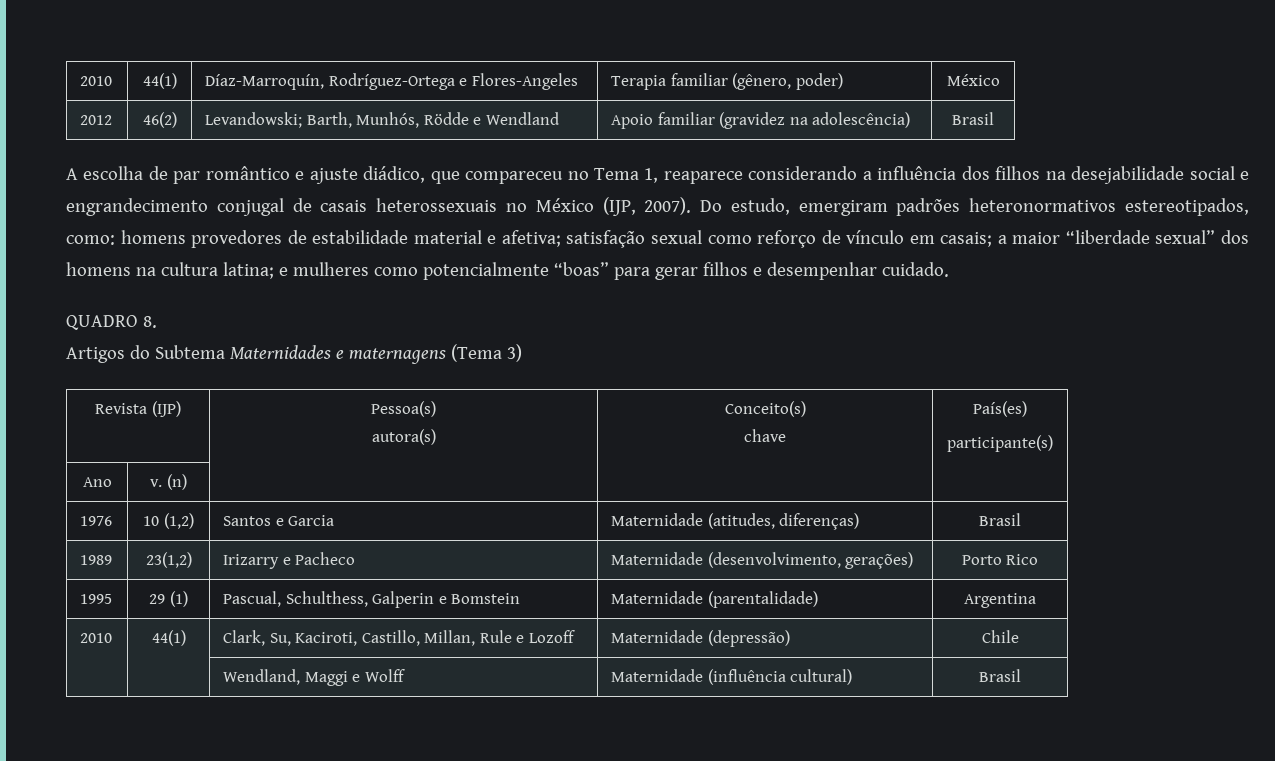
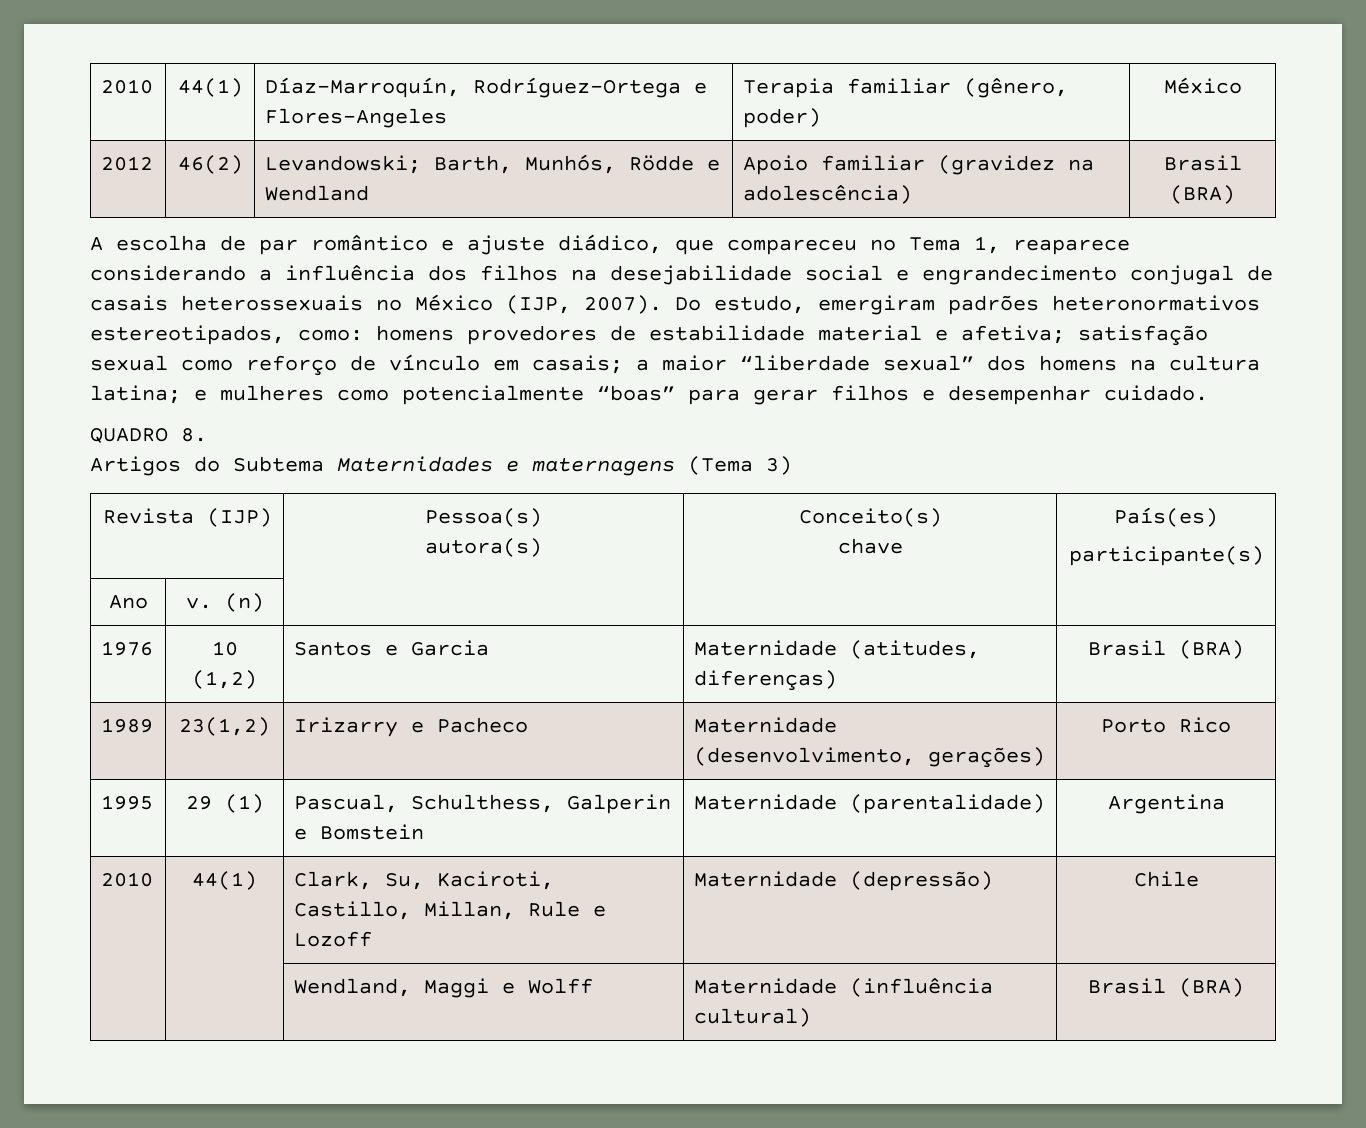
(994, 118) none -> [1170,185,1235,204] (BRA)
(1021, 519) none -> [1179,640,1244,659] (BRA)
(1021, 675) none -> [1179,978,1244,997] (BRA)

